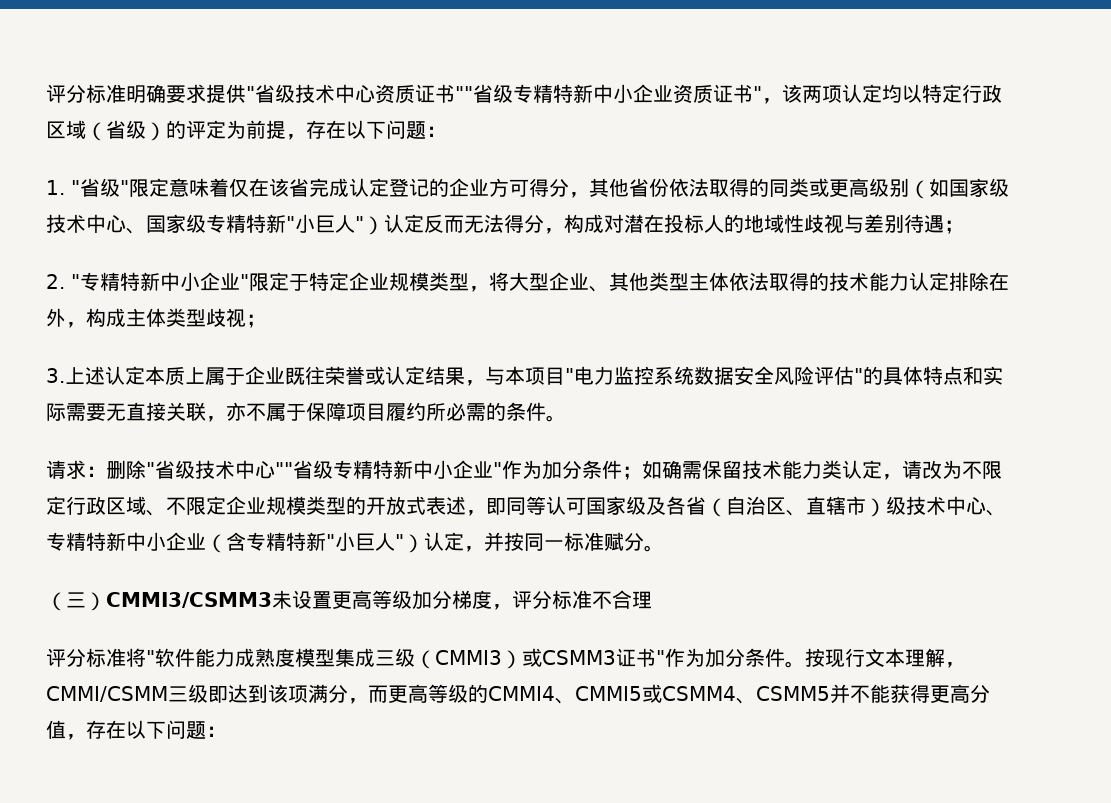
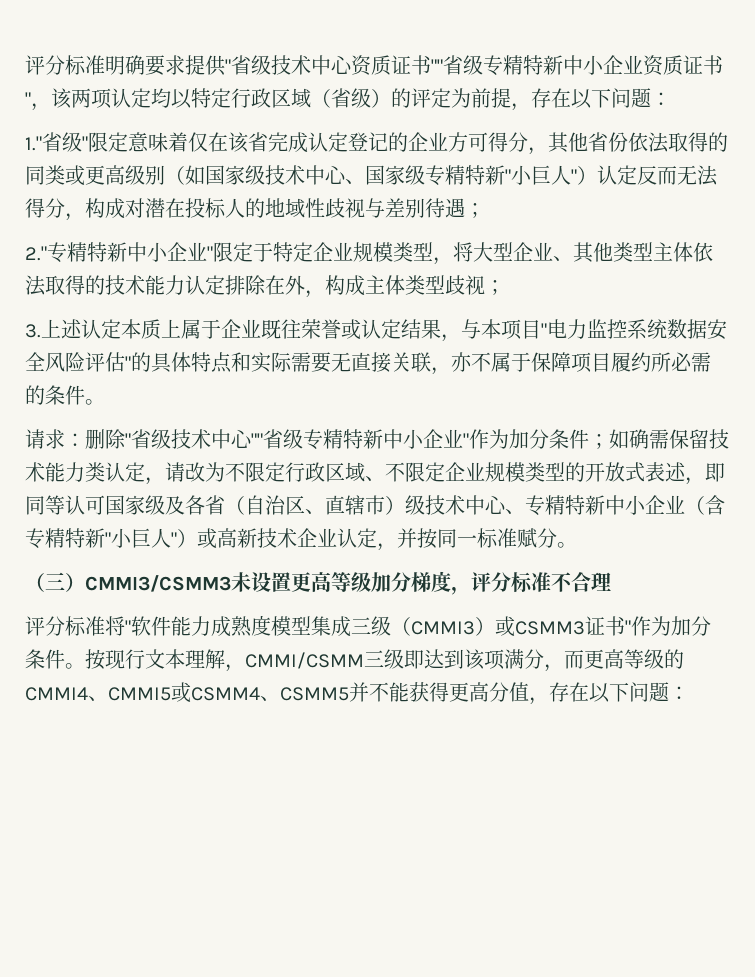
[46,180,80,195] 1. " -> [25,136,42,151] 1."
[46,274,80,289] 2. " -> [25,246,47,261] 2."
(424, 543) none -> [197,528,337,549] 或高新技术企业

